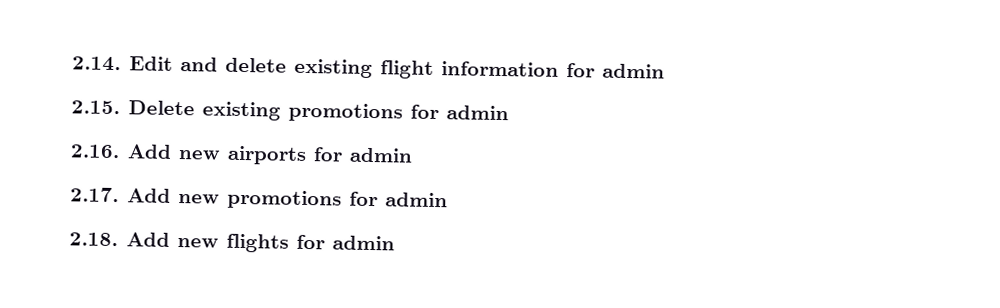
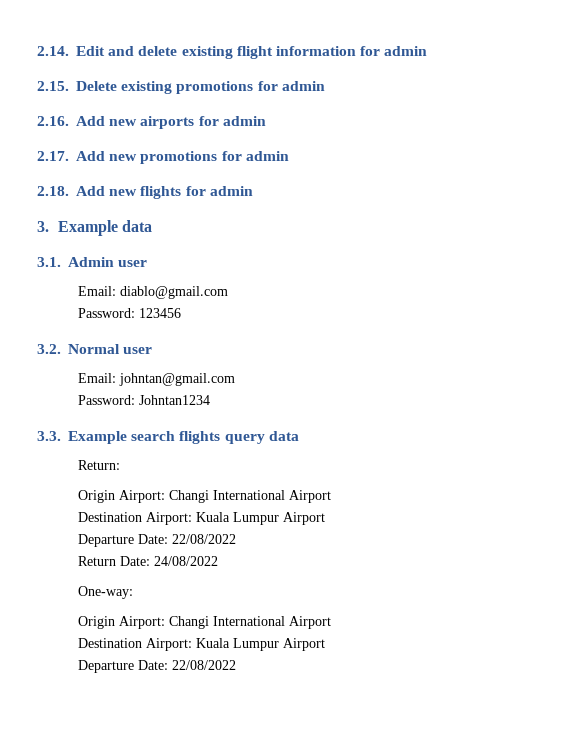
(395, 243) none -> [37,220,153,236] [37,257,148,267] [78,286,229,299] [78,308,182,318] [37,344,153,354] [78,373,236,386] [78,395,211,405] [37,431,299,444] [78,460,121,470] [78,490,332,503] [78,512,326,525] [78,534,237,547] [78,556,219,566] [78,586,134,599] [78,616,332,629] [78,638,326,651] [78,660,237,673] // 3. Example data // 3.1. Admin user // Email: diablo@gmail.com // Password: 123456 // 3.2. Normal user // Email: johntan@gmail.com // Password: Johntan1234 // 3.3. Example search flights query data // Return: // Origin Airport: Changi International Airport // Destination Airport: Kuala Lumpur Airport // Departure Date: 22/08/2022 // Return Date: 24/08/2022 // One-way: // Origin Airport: Changi International Airport // Destination Airport: Kuala Lumpur Airport // Departure Date: 22/08/2022

